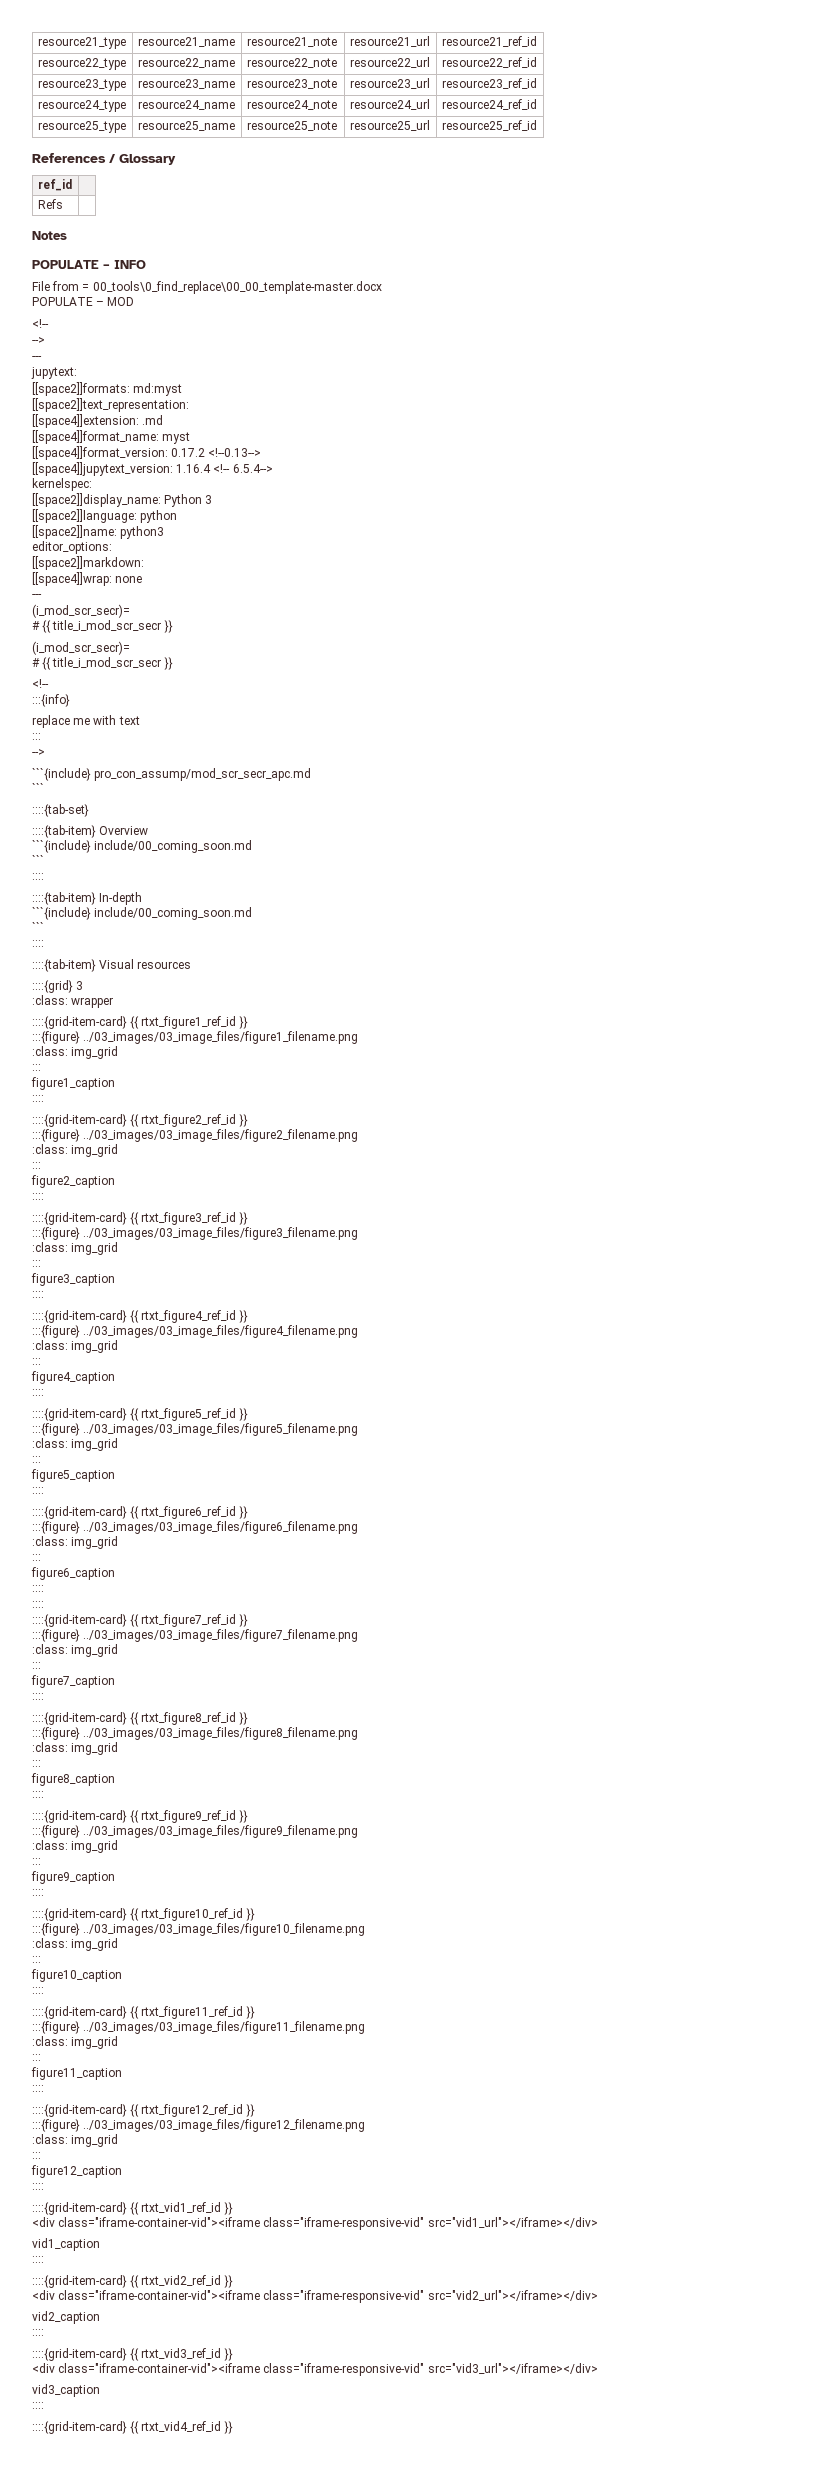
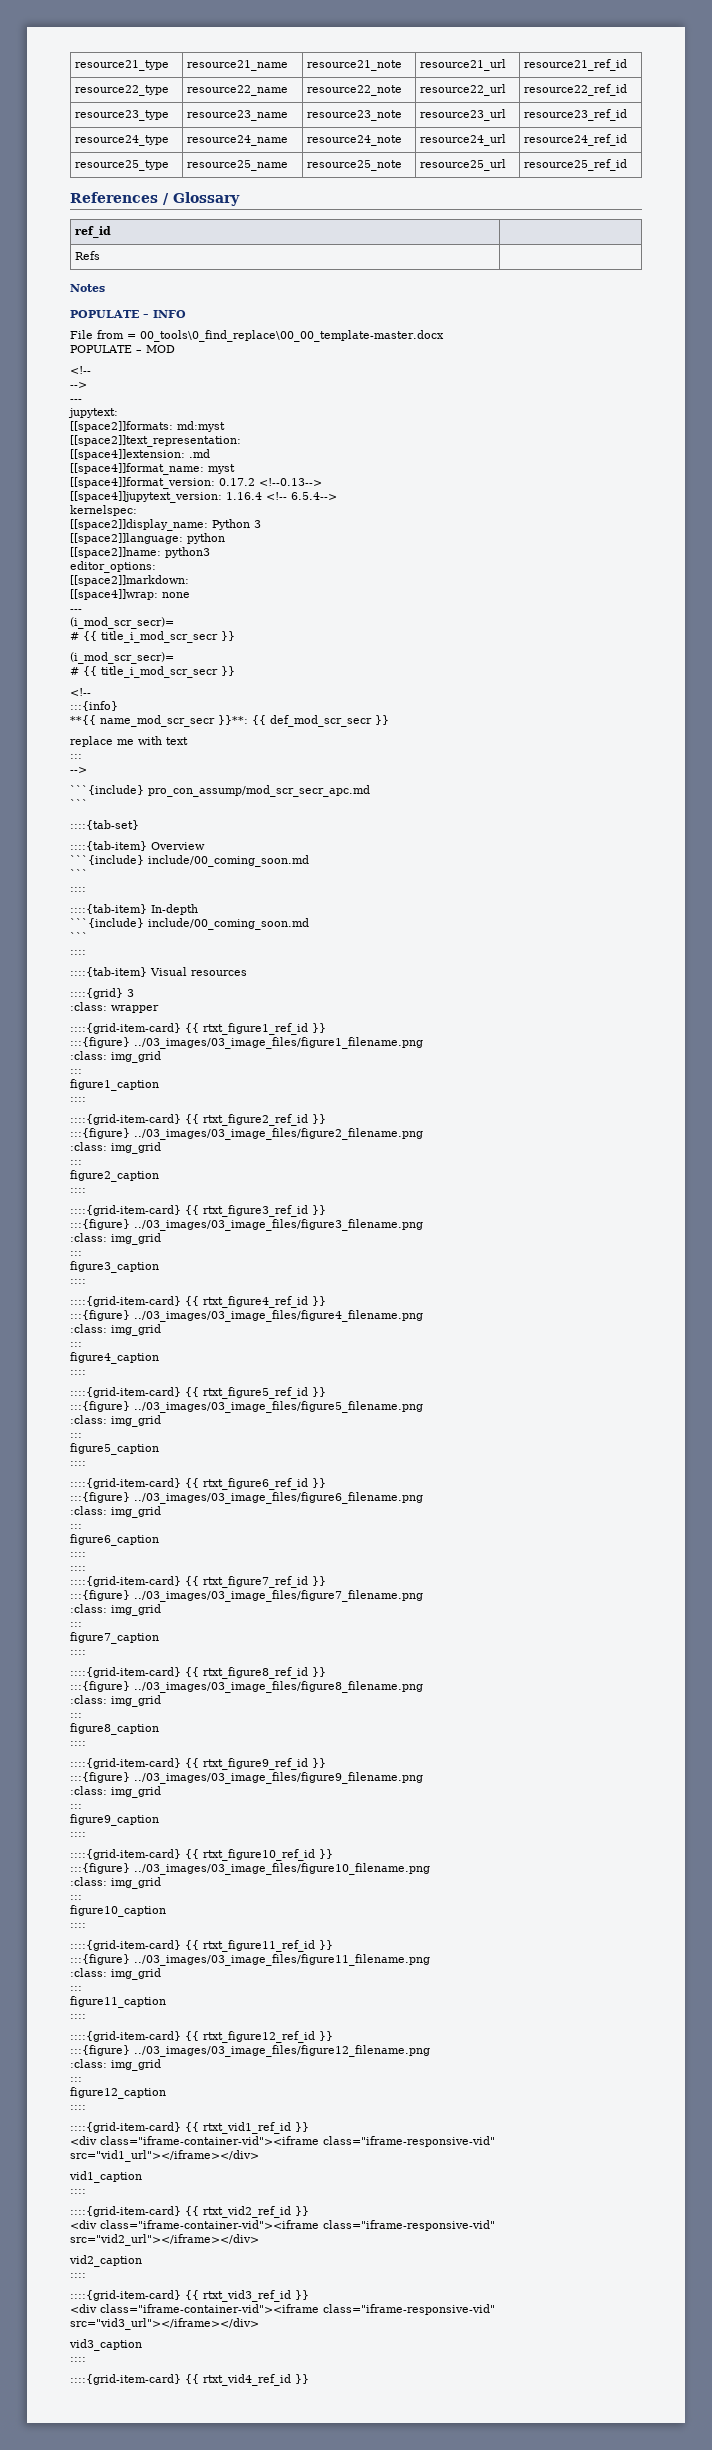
(70, 700) none -> [70,715,389,727] // **{{ name_mod_scr_secr }}**: {{ def_mod_scr_secr }}

